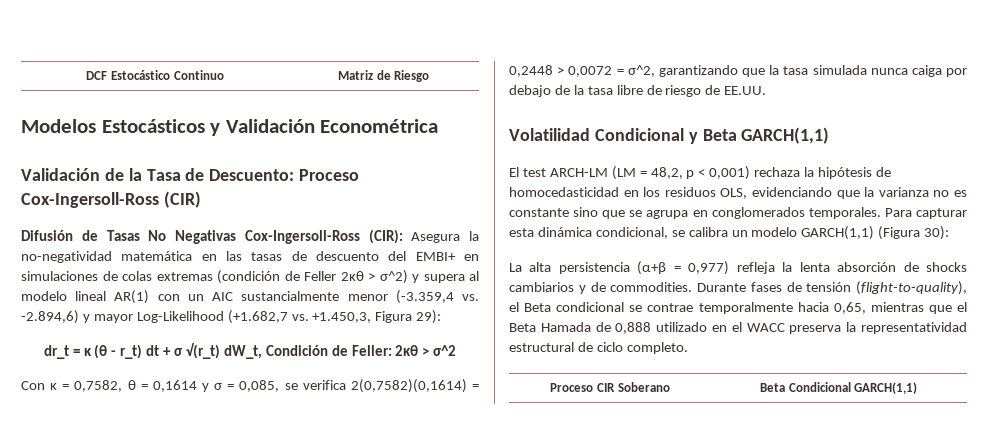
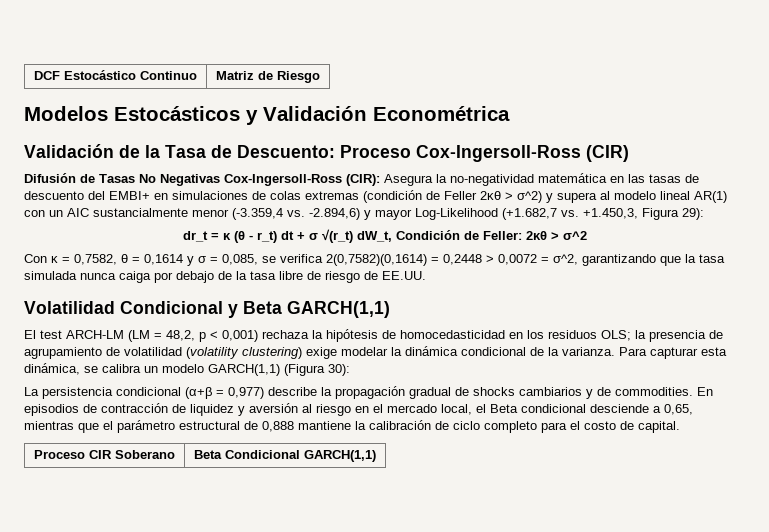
[720,187,968,199] [509,207,881,219] OLS, evidenciando que la varianza no es constante sino que se agrupa en conglomerados temporales. -> [601,330,723,342] [24,346,615,359] OLS; la presencia de agrupamiento de volatilidad (volatility clustering) exige modelar la dinámica condicional de la varianza.
[537,227,668,239] dinámica condicional, -> [24,363,80,375] dinámica,
[529,262,630,274] alta persistencia -> [42,387,181,399] persistencia condicional
[736,262,897,274] refleja la lenta absorción -> [268,386,451,399] describe la propagación gradual
[697,281,967,295] [509,302,968,314] [509,322,967,334] [509,342,688,354] Durante fases de tensión (flight-to-quality), el Beta condicional se contrae temporalmente hacia 0,65, mientras que el Beta Hamada de 0,888 utilizado en el WACC preserva la representatividad estructural de ciclo completo. -> [697,387,713,396] [24,403,693,416] [24,420,680,433] En episodios de contracción de liquidez y aversión al riesgo en el mercado local, el Beta condicional desciende a 0,65, mientras que el parámetro estructural de 0,888 mantiene la calibración de ciclo completo para el costo de capital.

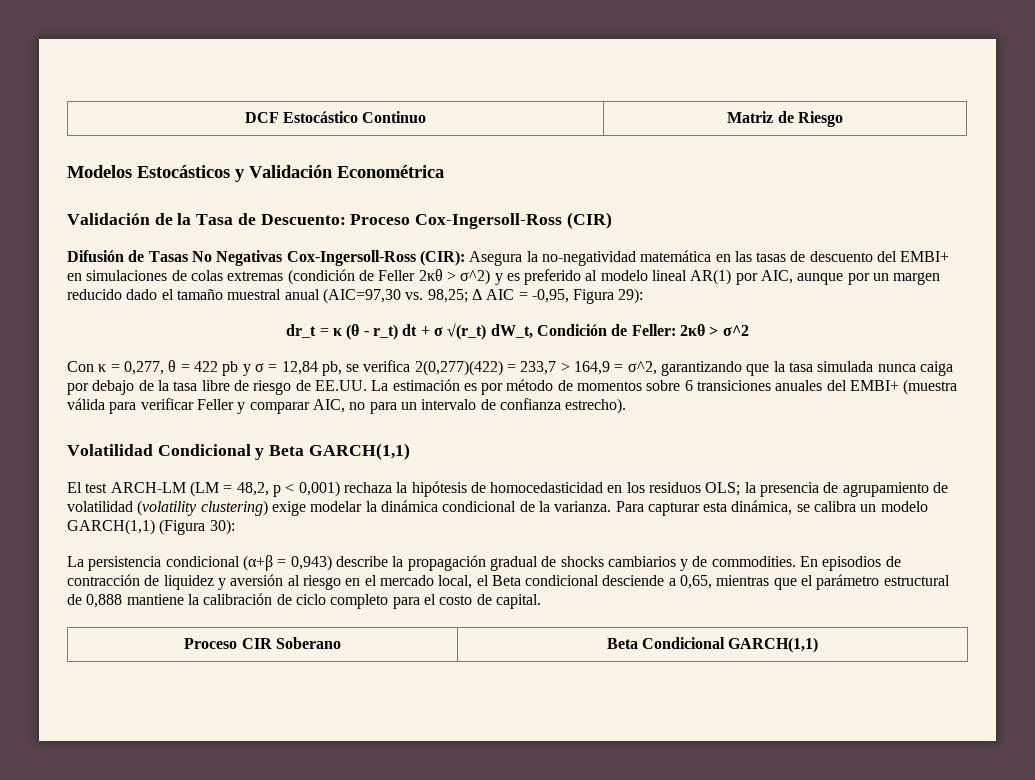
[557,192,597,203] supera -> [506,269,582,285] es preferido
[24,208,638,220] con un AIC sustancialmente menor (-3.359,4 vs. -2.894,6) y mayor Log-Likelihood (+1.682,7 vs. +1.450,3, -> [735,270,941,285] [67,288,569,304] por AIC, aunque por un margen reducido dado el tamaño muestral anual (AIC=97,30 vs. 98,25; Δ AIC = -0,95,
[74,254,117,265] 0,7582, -> [123,361,164,375] 0,277,
[144,254,183,265] 0,1614 -> [193,361,239,376] 422 pb
[222,254,537,266] 0,085, se verifica 2(0,7582)(0,1614) = 0,2448 > 0,0072 -> [281,360,611,376] 12,84 pb, se verifica 2(0,277)(422) = 233,7 > 164,9
(426, 275) none -> [371,379,958,395] [67,398,627,414] La estimación es por método de momentos sobre 6 transiciones anuales del EMBI+ (muestra válida para verificar Feller y comparar AIC, no para un intervalo de confianza estrecho).
[228,387,264,399] 0,977) -> [290,555,332,571] 0,943)

